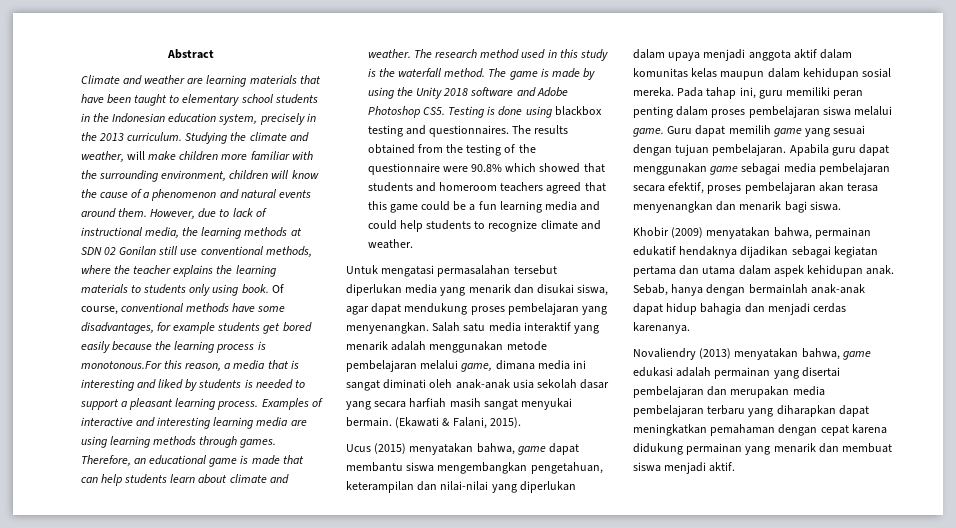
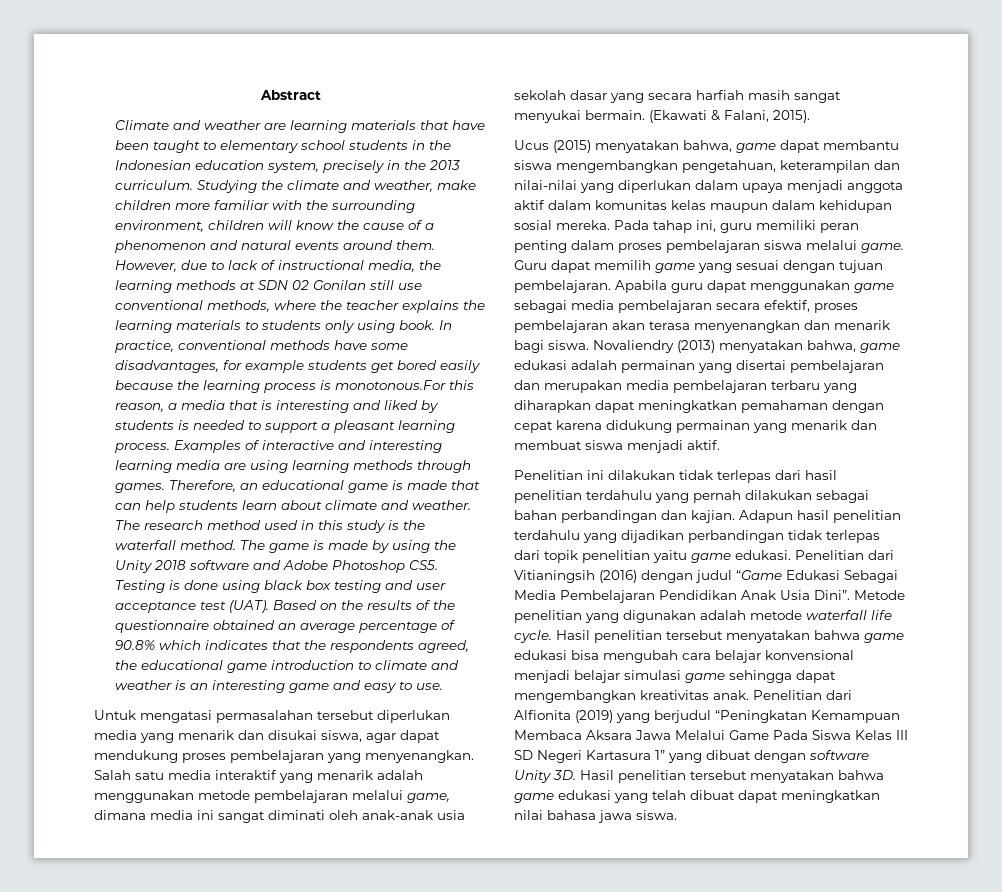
[126,151,145,160] will -> (434, 186) none
[271,284,284,293] [80,306,118,315] Of course, -> [439,320,453,330] [115,340,175,353] In practice,
[554,106,602,116] [367,125,569,137] [367,144,536,156] [367,163,605,175] [367,182,606,194] [367,201,601,213] [367,220,601,232] [367,239,413,249] blackbox testing and questionnaires. The results obtained from the testing of the questionnaire were 90.8% which showed that students and homeroom teachers agreed that this game could be a fun learning media and could help students to recognize climate and weather. -> [264,580,447,593] [115,600,456,613] [115,620,457,633] [115,640,470,653] [115,660,460,673] [115,680,444,693] black box testing and user acceptance test (UAT). Based on the results of the questionnaire obtained an average percentage of 90.8% which indicates that the respondents agreed, the educational game introduction to climate and weather is an interesting game and easy to use.
[633,227,871,239] [633,246,878,258] [633,265,895,277] [633,284,865,296] [633,303,847,315] [633,322,690,334] // Khobir (2009) menyatakan bahwa, permainan edukatif hendaknya dijadikan sebagai kegiatan pertama dan utama dalam aspek kehidupan anak. Sebab, hanya dengan bermainlah anak-anak dapat hidup bahagia dan menjadi cerdas karenanya. // -> (589, 345) none
(736, 467) none -> [514,470,837,483] [514,490,869,503] [514,510,901,523] [514,530,880,543] [514,550,894,563] [514,570,898,583] [514,590,905,603] [514,610,892,623] [514,630,904,643] [514,650,854,663] [514,670,836,683] [514,690,852,703] [514,710,900,723] [514,730,908,740] [514,750,869,763] [514,770,884,783] [514,790,880,803] [514,810,677,823] // Penelitian ini dilakukan tidak terlepas dari hasil penelitian terdahulu yang pernah dilakukan sebagai bahan perbandingan dan kajian. Adapun hasil penelitian terdahulu yang dijadikan perbandingan tidak terlepas dari topik penelitian yaitu game edukasi. Penelitian dari Vitianingsih (2016) dengan judul “Game Edukasi Sebagai Media Pembelajaran Pendidikan Anak Usia Dini”. Metode penelitian yang digunakan adalah metode waterfall life cycle. Hasil penelitian tersebut menyatakan bahwa game edukasi bisa mengubah cara belajar konvensional menjadi belajar simulasi game sehingga dapat mengembangkan kreativitas anak. Penelitian dari Alfionita (2019) yang berjudul “Peningkatan Kemampuan Membaca Aksara Jawa Melalui Game Pada Siswa Kelas III SD Negeri Kartasura 1” yang dibuat dengan software Unity 3D. Hasil penelitian tersebut menyatakan bahwa game edukasi yang telah dibuat dapat meningkatkan nilai bahasa jawa siswa.

